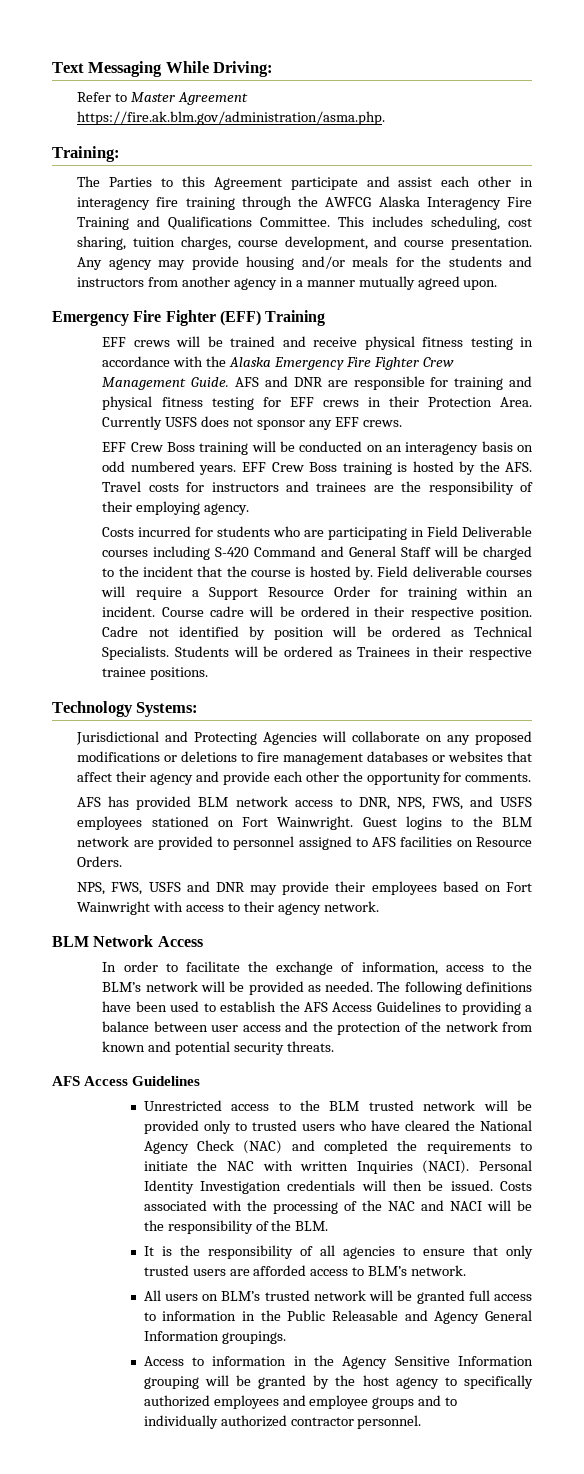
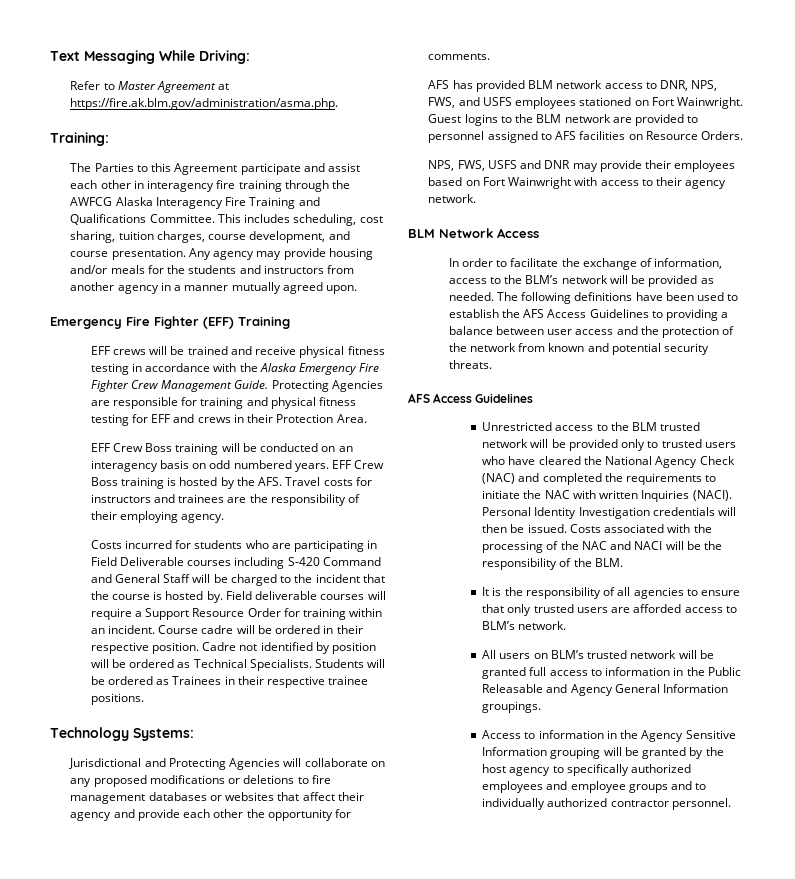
(248, 98) none -> [218,83,230,90] at
[235,376,323,387] AFS and DNR -> [271,380,383,392] Protecting Agencies
(314, 402) none -> [173,414,195,423] and
[102,416,402,430] Currently USFS does not sponsor any EFF crews. -> (367, 418) none

